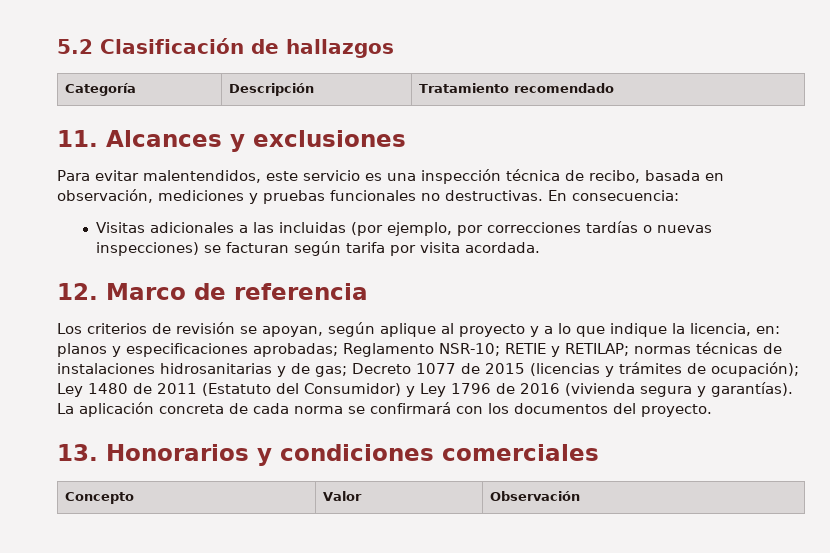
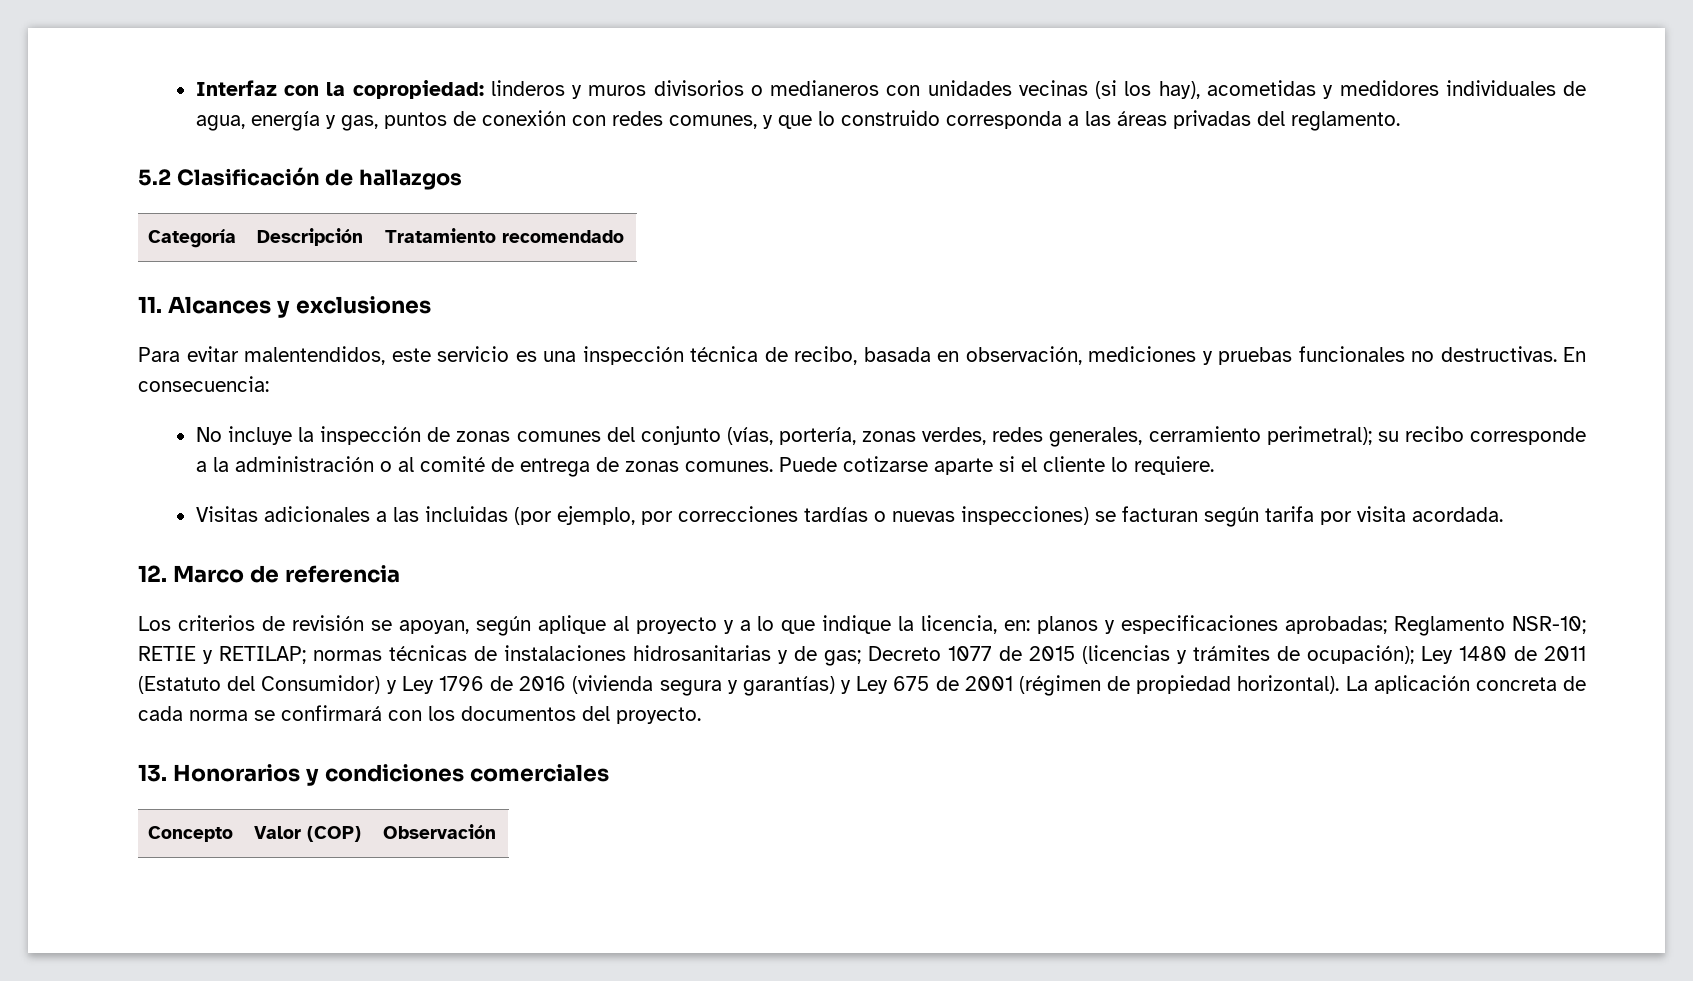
(57, 46) none -> [195,80,1587,99] [195,110,1400,131] Interfaz con la copropiedad: linderos y muros divisorios o medianeros con unidades vecinas (si los hay), acometidas y medidores individuales de agua, energía y gas, puntos de conexión con redes comunes, y que lo construido corresponda a las áreas privadas del reglamento. //
(679, 195) none -> [195,426,1587,447] [195,456,1214,477] // No incluye la inspección de zonas comunes del conjunto (vías, portería, zonas verdes, redes generales, cerramiento perimetral); su recibo corresponde a la administración o al comité de entrega de zonas comunes. Puede cotizarse aparte si el cliente lo requiere.
[711,382,793,397] garantías). -> [742,675,1340,696] garantías) y Ley 675 de 2001 (régimen de propiedad horizontal).
(363, 496) none -> [307,826,362,842] (COP)

